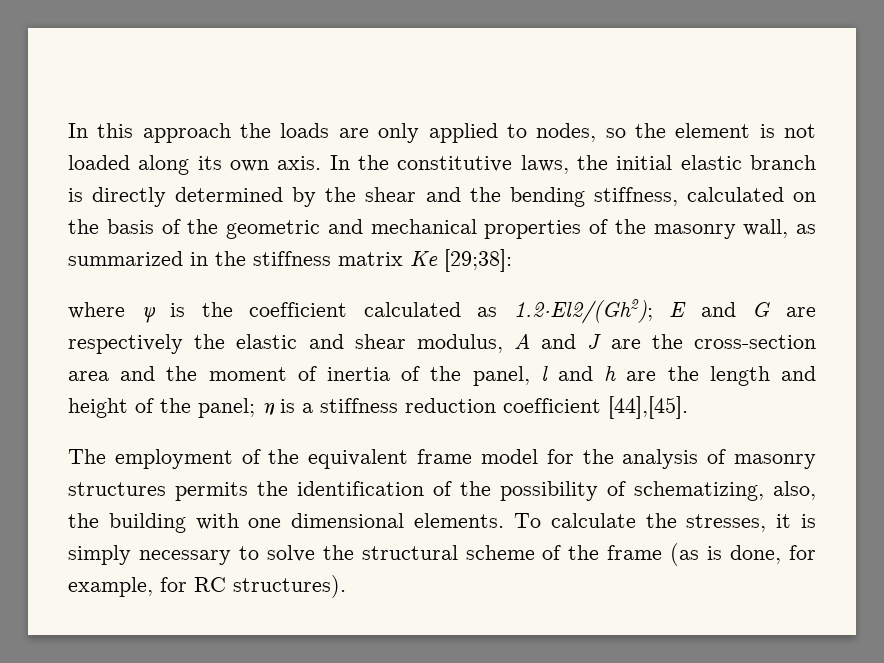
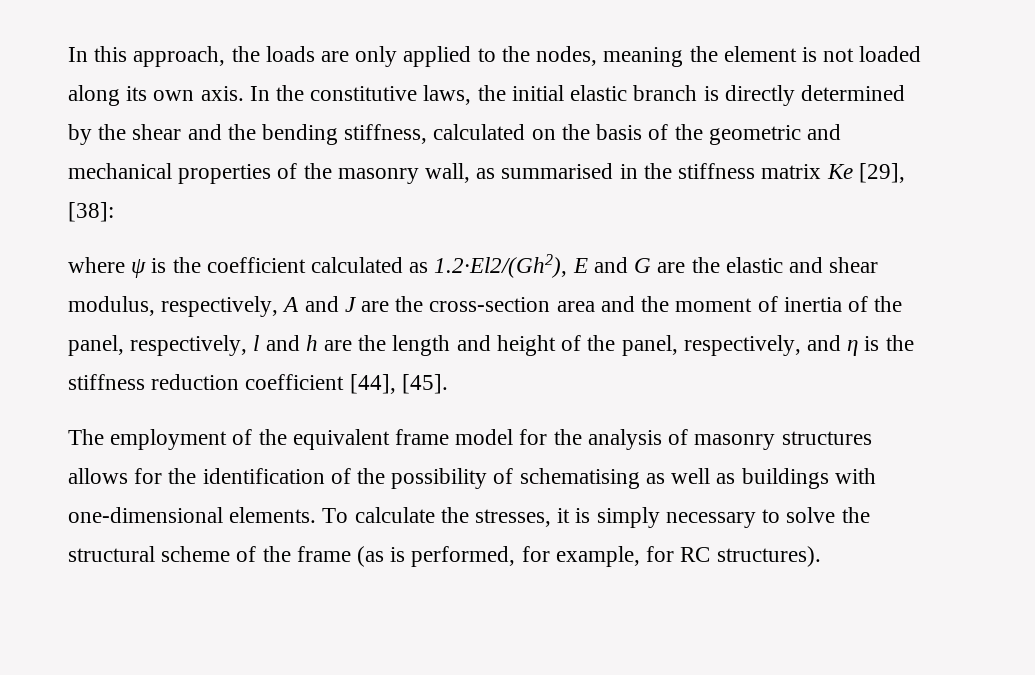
[142,123,231,143] approach -> [133,46,226,67] approach,
[536,123,626,142] nodes, so -> [501,46,684,67] the nodes, meaning
[68,251,183,266] summarized -> [501,163,614,179] summarised
[444,249,512,272] [29;38]: -> [858,163,905,183] [68,202,114,222] [29], [38]:
[513,299,653,324] 1.2·El2/(Gh2); -> [434,254,568,278] 1.2·El2/(Gh2),
[68,334,183,354] respectively -> (686, 267) none
(503, 343) none -> [161,296,279,317] respectively,
(530, 376) none -> [130,335,248,356] respectively,
[198,398,255,418] panel; -> [621,335,841,356] panel, respectively, and
[302,403,313,413] a -> [885,335,914,351] the
[608,396,688,419] [44],[45]. -> [349,374,448,394] [44], [45].
[175,482,248,501] permits -> [68,468,163,484] allows for
[634,481,816,501] [68,513,405,533] schematizing, also, the building with one dimensional -> [519,468,876,489] [68,507,223,523] schematising as well as buildings with one-dimensional
[730,545,782,564] done, -> [411,546,516,567] performed,

